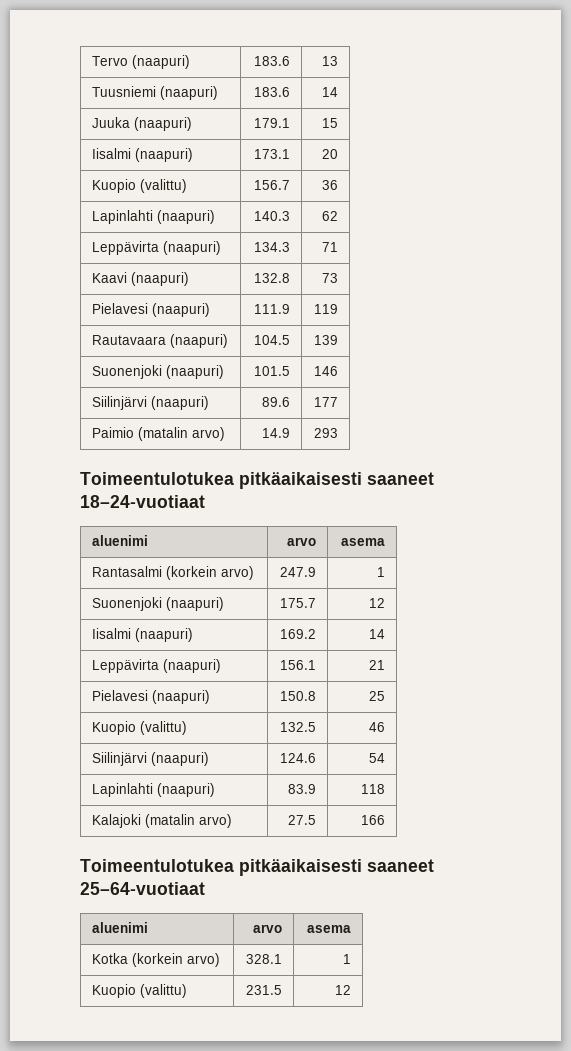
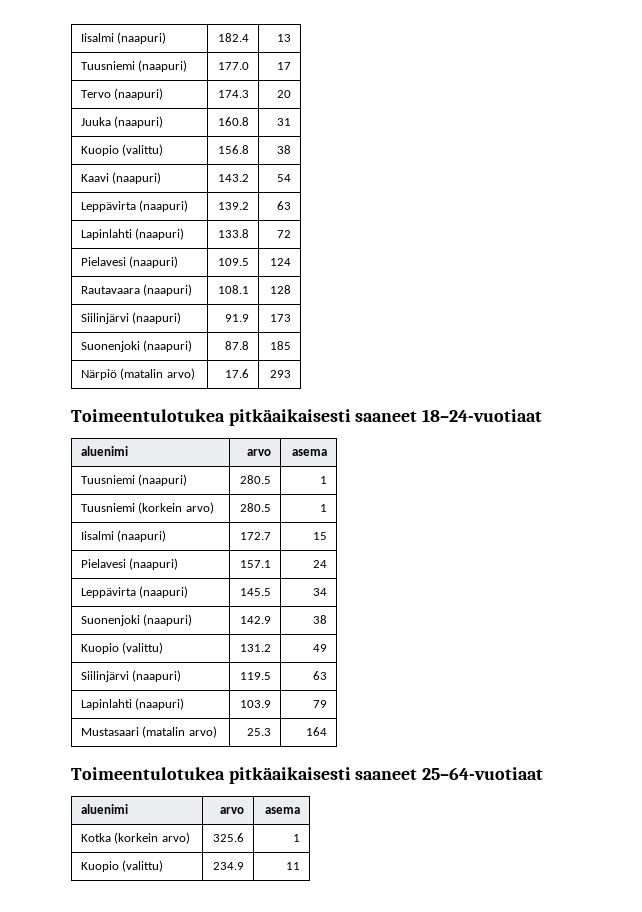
[91,55,190,69] [254,56,291,66] Tervo (naapuri) | 183.6 -> [80,32,167,44] [218,33,250,42] Iisalmi (naapuri) | 182.4
[254,87,291,97] [322,87,339,97] [91,117,192,131] [254,118,291,128] [322,118,339,128] [91,148,193,162] [254,149,291,159] [322,149,339,159] [91,179,187,193] [254,180,291,190] [322,180,339,190] [91,210,215,224] [254,211,291,221] [322,211,339,221] [91,241,221,255] [254,242,291,252] [322,242,339,252] [91,272,189,286] [254,273,291,283] [322,273,339,283] [91,303,210,317] [254,304,291,314] [314,304,339,314] 183.6 | 14 // Juuka (naapuri) | 179.1 | 15 // Iisalmi (naapuri) | 173.1 | 20 // Kuopio (valittu) | 156.7 | 36 // Lapinlahti (naapuri) | 140.3 | 62 // Leppävirta (naapuri) | 134.3 | 71 // Kaavi (naapuri) | 132.8 | 73 // Pielavesi (naapuri) | 111.9 | 119 -> [218,62,250,70] [277,62,292,70] [80,88,164,100] [218,90,250,98] [277,90,292,98] [80,116,164,128] [218,117,250,126] [277,118,292,126] [80,144,164,156] [218,145,250,154] [277,145,292,154] [80,172,162,184] [218,174,250,182] [277,174,292,182] [80,200,189,212] [218,202,250,210] [277,201,292,210] [80,228,185,240] [218,229,250,238] [277,230,292,238] [80,256,179,268] [218,258,250,266] [270,258,292,266] 177.0 | 17 // Tervo (naapuri) | 174.3 | 20 // Juuka (naapuri) | 160.8 | 31 // Kuopio (valittu) | 156.8 | 38 // Kaavi (naapuri) | 143.2 | 54 // Leppävirta (naapuri) | 139.2 | 63 // Lapinlahti (naapuri) | 133.8 | 72 // Pielavesi (naapuri) | 109.5 | 124
[254,335,291,345] [314,335,339,345] [91,365,224,379] [254,366,291,376] [314,366,339,376] [91,396,209,410] [262,397,291,407] [314,397,339,407] [91,427,225,441] [262,428,291,438] 104.5 | 139 // Suonenjoki (naapuri) | 101.5 | 146 // Siilinjärvi (naapuri) | 89.6 | 177 // Paimio (matalin arvo) | 14.9 -> [218,285,250,294] [270,285,292,294] [80,312,182,324] [225,314,250,322] [270,314,292,322] [80,340,193,352] [225,341,250,350] [270,341,292,350] [80,368,195,380] [225,369,250,378] 108.1 | 128 // Siilinjärvi (naapuri) | 91.9 | 173 // Suonenjoki (naapuri) | 87.8 | 185 // Närpiö (matalin arvo) | 17.6
[91,566,254,580] [280,567,317,577] [377,567,386,577] [91,597,224,611] [280,598,317,608] [369,598,386,608] [91,628,193,642] [280,629,317,639] [369,629,386,639] [91,659,221,673] [280,660,317,670] [369,660,386,670] [91,690,210,704] [280,691,317,701] [369,691,386,701] [91,721,187,735] [280,722,317,732] [369,722,386,732] [91,752,209,766] [280,753,317,763] [369,753,386,763] [91,783,215,797] [288,784,317,794] [361,784,386,794] [91,814,232,828] [288,815,317,825] [361,815,386,825] Rantasalmi (korkein arvo) | 247.9 | 1 // Suonenjoki (naapuri) | 175.7 | 12 // Iisalmi (naapuri) | 169.2 | 14 // Leppävirta (naapuri) | 156.1 | 21 // Pielavesi (naapuri) | 150.8 | 25 // Kuopio (valittu) | 132.5 | 46 // Siilinjärvi (naapuri) | 124.6 | 54 // Lapinlahti (naapuri) | 83.9 | 118 // Kalajoki (matalin arvo) | 27.5 | 166 -> [80,474,188,486] [240,475,272,484] [320,476,328,484] [80,502,214,514] [240,503,272,512] [320,504,328,512] [80,530,167,542] [240,532,272,540] [313,532,328,540] [80,558,179,570] [240,560,272,568] [313,560,328,568] [80,586,189,598] [240,588,272,596] [313,588,328,596] [80,614,193,626] [240,616,272,624] [313,615,328,624] [80,642,164,654] [240,644,272,652] [313,644,328,652] [80,670,182,682] [240,672,272,680] [313,671,328,680] [80,698,185,710] [240,700,272,708] [313,700,328,708] [80,726,217,738] [247,728,272,736] [306,727,328,736] Tuusniemi (naapuri) | 280.5 | 1 // Tuusniemi (korkein arvo) | 280.5 | 1 // Iisalmi (naapuri) | 172.7 | 15 // Pielavesi (naapuri) | 157.1 | 24 // Leppävirta (naapuri) | 145.5 | 34 // Suonenjoki (naapuri) | 142.9 | 38 // Kuopio (valittu) | 131.2 | 49 // Siilinjärvi (naapuri) | 119.5 | 63 // Lapinlahti (naapuri) | 103.9 | 79 // Mustasaari (matalin arvo) | 25.3 | 164
[246,954,283,964] 328.1 -> [213,833,245,842] 325.6
[246,985,283,995] [335,985,352,995] 231.5 | 12 -> [213,862,245,870] [286,862,301,870] 234.9 | 11

